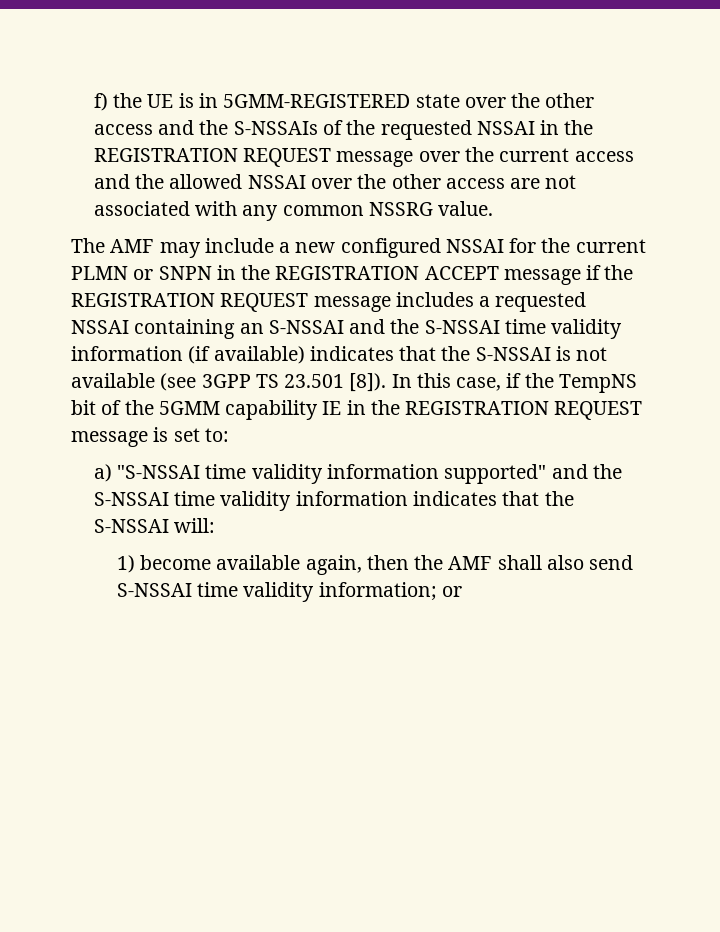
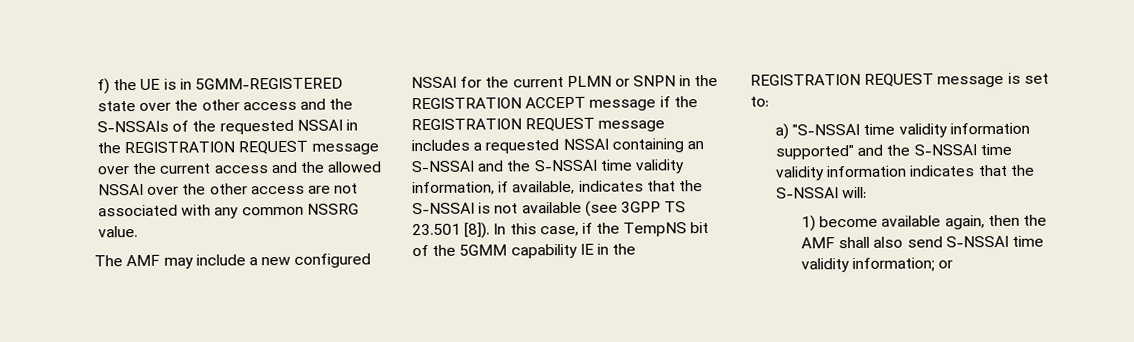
[71,346,305,364] information (if available) -> [412,180,576,196] information, if available,

